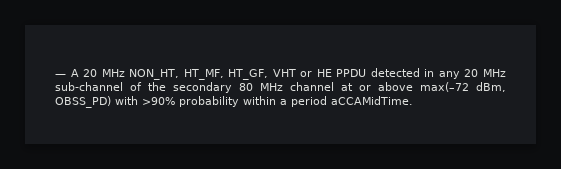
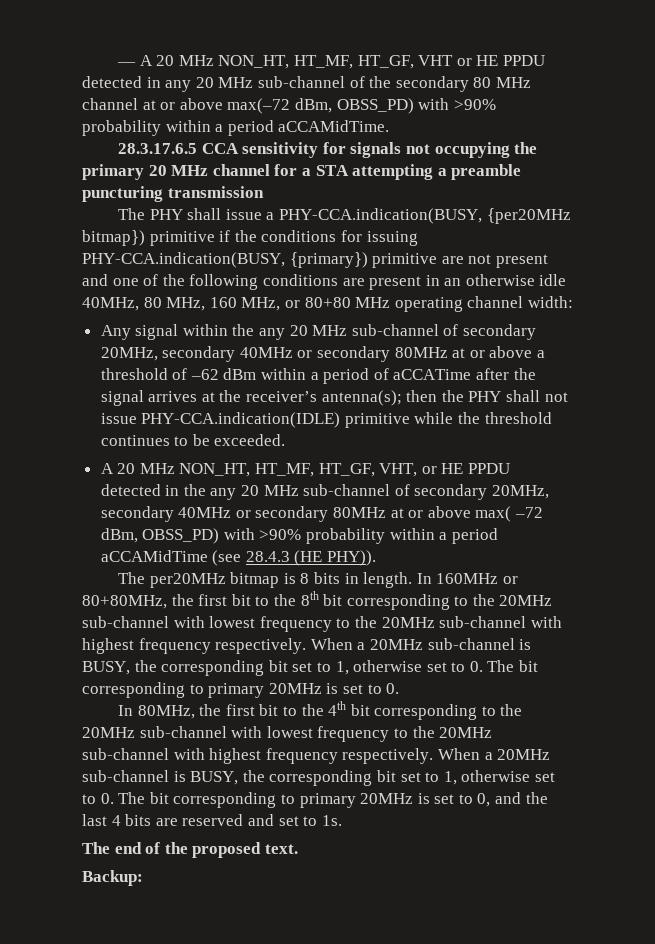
(413, 100) none -> [117,142,538,158] [82,164,522,180] [82,186,264,202] [117,208,571,224] [82,230,418,246] [82,252,548,268] [82,274,567,290] [82,296,573,312] [100,324,537,340] [100,346,546,362] [100,368,536,384] [100,390,568,406] [100,412,552,428] [100,434,286,446] [100,463,511,477] [100,484,550,500] [100,506,544,522] [100,528,498,544] [100,550,377,566] [117,572,518,588] [82,591,553,610] [82,616,562,632] [82,638,532,654] [82,660,539,676] [82,682,400,698] [117,701,523,720] [82,726,493,742] [82,748,551,764] [82,770,555,786] [82,792,548,808] [82,814,342,826] [82,842,298,858] [82,870,143,886] // 28.3.17.6.5 CCA sensitivity for signals not occupying the primary 20 MHz channel for a STA attempting a preamble puncturing transmission // The PHY shall issue a PHY-CCA.indication(BUSY, {per20MHz bitmap}) primitive if the conditions for issuing PHY-CCA.indication(BUSY, {primary}) primitive are not present and one of the following conditions are present in an otherwise idle 40MHz, 80 MHz, 160 MHz, or 80+80 MHz operating channel width: // Any signal within the any 20 MHz sub-channel of secondary 20MHz, secondary 40MHz or secondary 80MHz at or above a threshold of –62 dBm within a period of aCCATime after the signal arrives at the receiver’s antenna(s); then the PHY shall not issue PHY-CCA.indication(IDLE) primitive while the threshold continues to be exceeded. // A 20 MHz NON_HT, HT_MF, HT_GF, VHT, or HE PPDU detected in the any 20 MHz sub-channel of secondary 20MHz, secondary 40MHz or secondary 80MHz at or above max( –72 dBm, OBSS_PD) with >90% probability within a period aCCAMidTime (see 28.4.3 (HE PHY)). // The per20MHz bitmap is 8 bits in length. In 160MHz or 80+80MHz, the first bit to the 8th bit corresponding to the 20MHz sub-channel with lowest frequency to the 20MHz sub-channel with highest frequency respectively. When a 20MHz sub-channel is BUSY, the corresponding bit set to 1, otherwise set to 0. The bit corresponding to primary 20MHz is set to 0. // In 80MHz, the first bit to the 4th bit corresponding to the 20MHz sub-channel with lowest frequency to the 20MHz sub-channel with highest frequency respectively. When a 20MHz sub-channel is BUSY, the corresponding bit set to 1, otherwise set to 0. The bit corresponding to primary 20MHz is set to 0, and the last 4 bits are reserved and set to 1s. // The end of the proposed text. // Backup:

